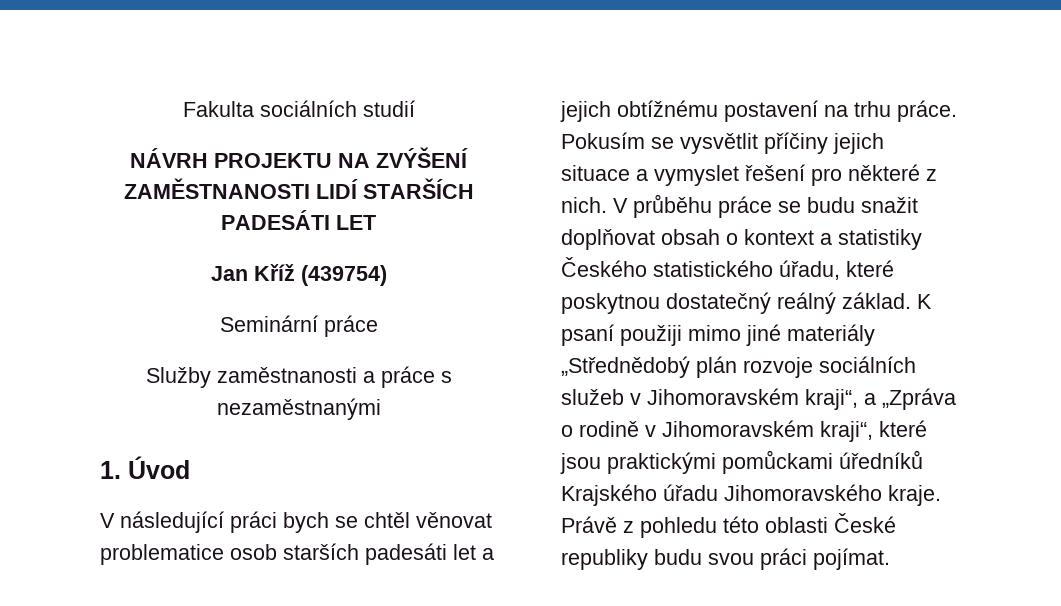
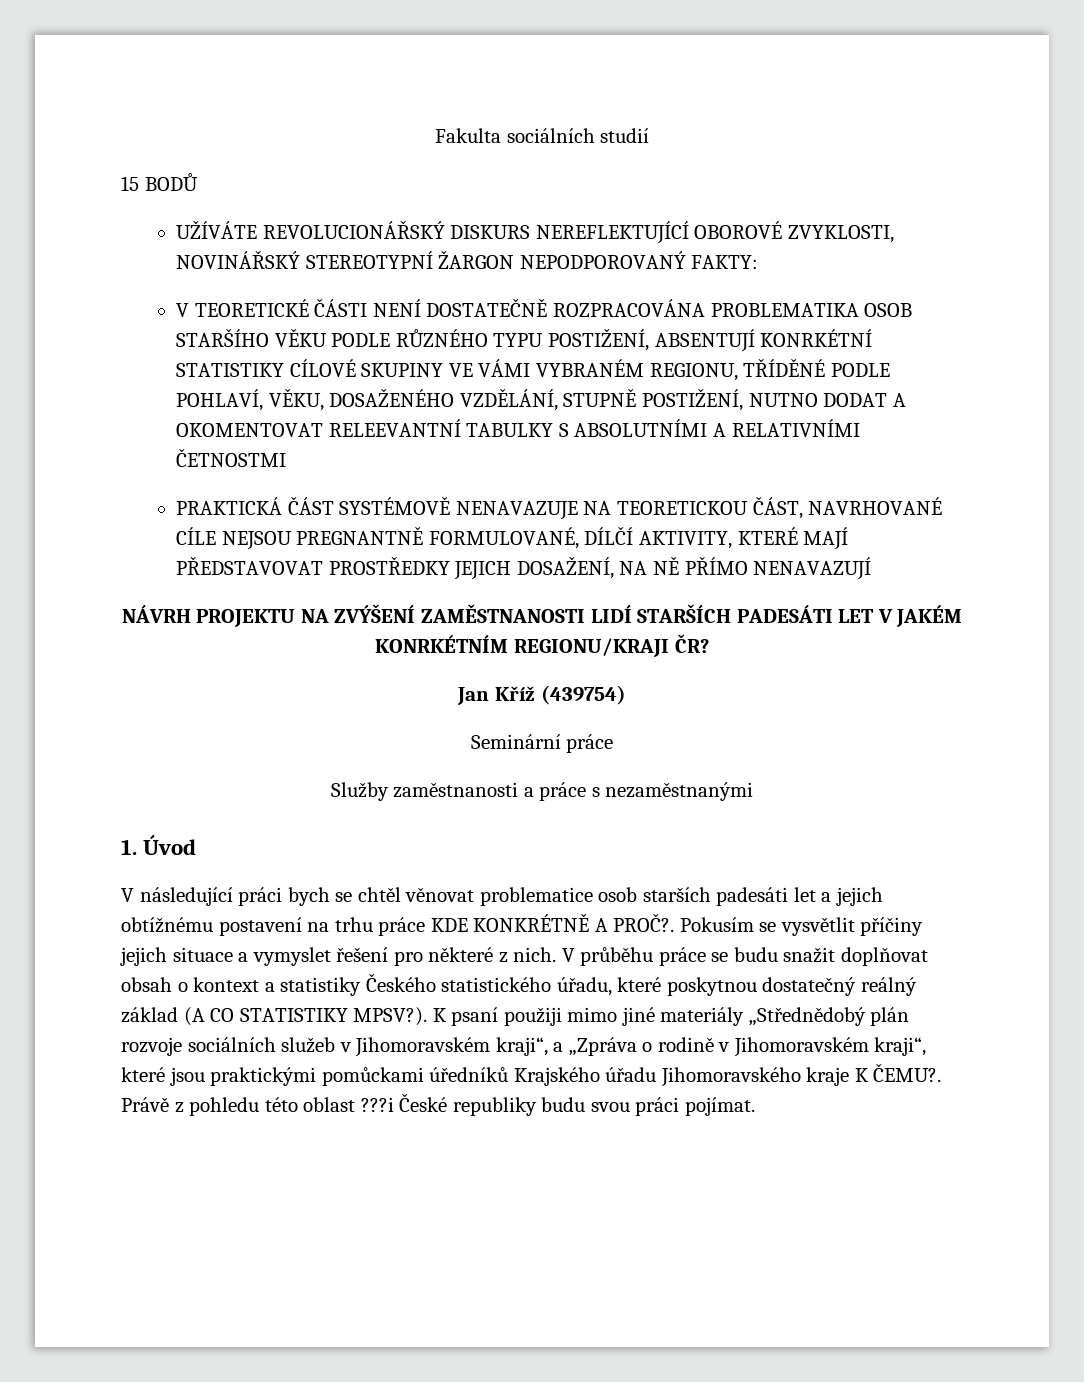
(415, 108) none -> [121,173,198,191] [176,220,895,244] [176,250,759,269] [176,298,913,317] [176,328,873,352] [176,358,890,381] [176,388,906,411] [176,419,860,437] [176,448,287,467] [176,496,943,520] [176,526,849,550] [176,556,872,580] // 15 BODŮ // UŽÍVÁTE REVOLUCIONÁŘSKÝ DISKURS NEREFLEKTUJÍCÍ OBOROVÉ ZVYKLOSTI, NOVINÁŘSKÝ STEREOTYPNÍ ŽARGON NEPODPOROVANÝ FAKTY: // V TEORETICKÉ ČÁSTI NENÍ DOSTATEČNĚ ROZPRACOVÁNA PROBLEMATIKA OSOB STARŠÍHO VĚKU PODLE RŮZNÉHO TYPU POSTIŽENÍ, ABSENTUJÍ KONRKÉTNÍ STATISTIKY CÍLOVÉ SKUPINY VE VÁMI VYBRANÉM REGIONU, TŘÍDĚNÉ PODLE POHLAVÍ, VĚKU, DOSAŽENÉHO VZDĚLÁNÍ, STUPNĚ POSTIŽENÍ, NUTNO DODAT A OKOMENTOVAT RELEEVANTNÍ TABULKY S ABSOLUTNÍMI A RELATIVNÍMI ČETNOSTMI // PRAKTICKÁ ČÁST SYSTÉMOVĚ NENAVAZUJE NA TEORETICKOU ČÁST, NAVRHOVANÉ CÍLE NEJSOU PREGNANTNĚ FORMULOVANÉ, DÍLČÍ AKTIVITY, KTERÉ MAJÍ PŘEDSTAVOVAT PROSTŘEDKY JEJICH DOSAŽENÍ, NA NĚ PŘÍMO NENAVAZUJÍ
(376, 222) none -> [877,605,963,627] [375,634,709,657] V JAKÉM KONRKÉTNÍM REGIONU/KRAJI ČR?
[897,100,957,122] práce. -> [378,913,675,936] práce KDE KONKRÉTNĚ A PROČ?.
[842,292,911,309] základ. -> [121,1007,428,1026] základ (A CO STATISTIKY MPSV?).
[888,485,941,506] kraje. -> [806,1063,942,1086] kraje K ČEMU?.
[765,517,828,533] oblasti -> [303,1097,394,1112] oblast ???i

